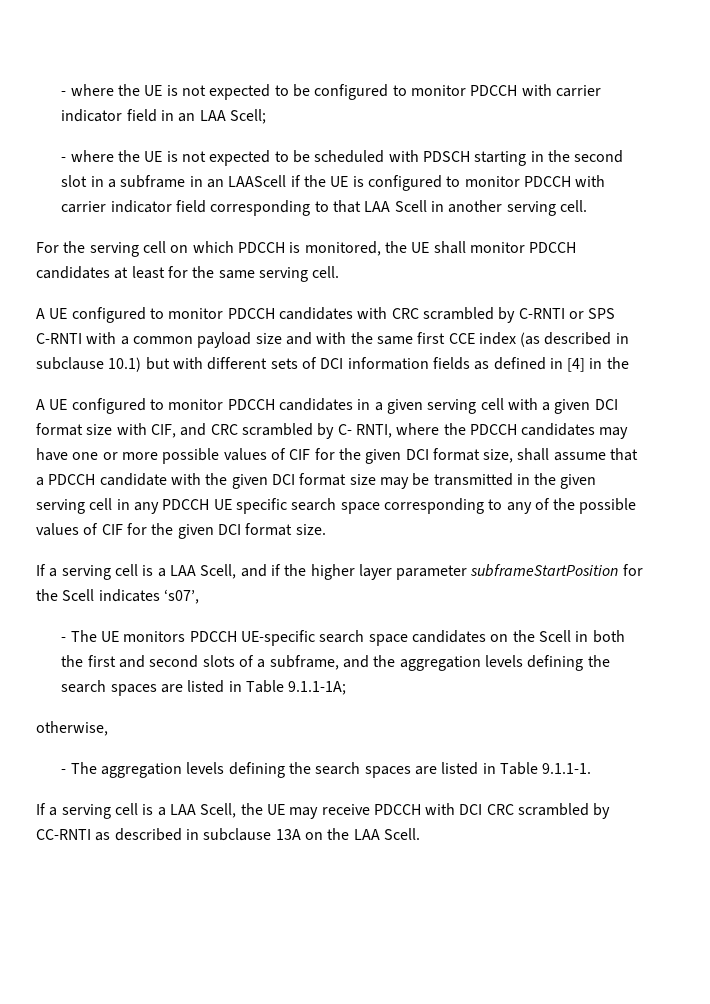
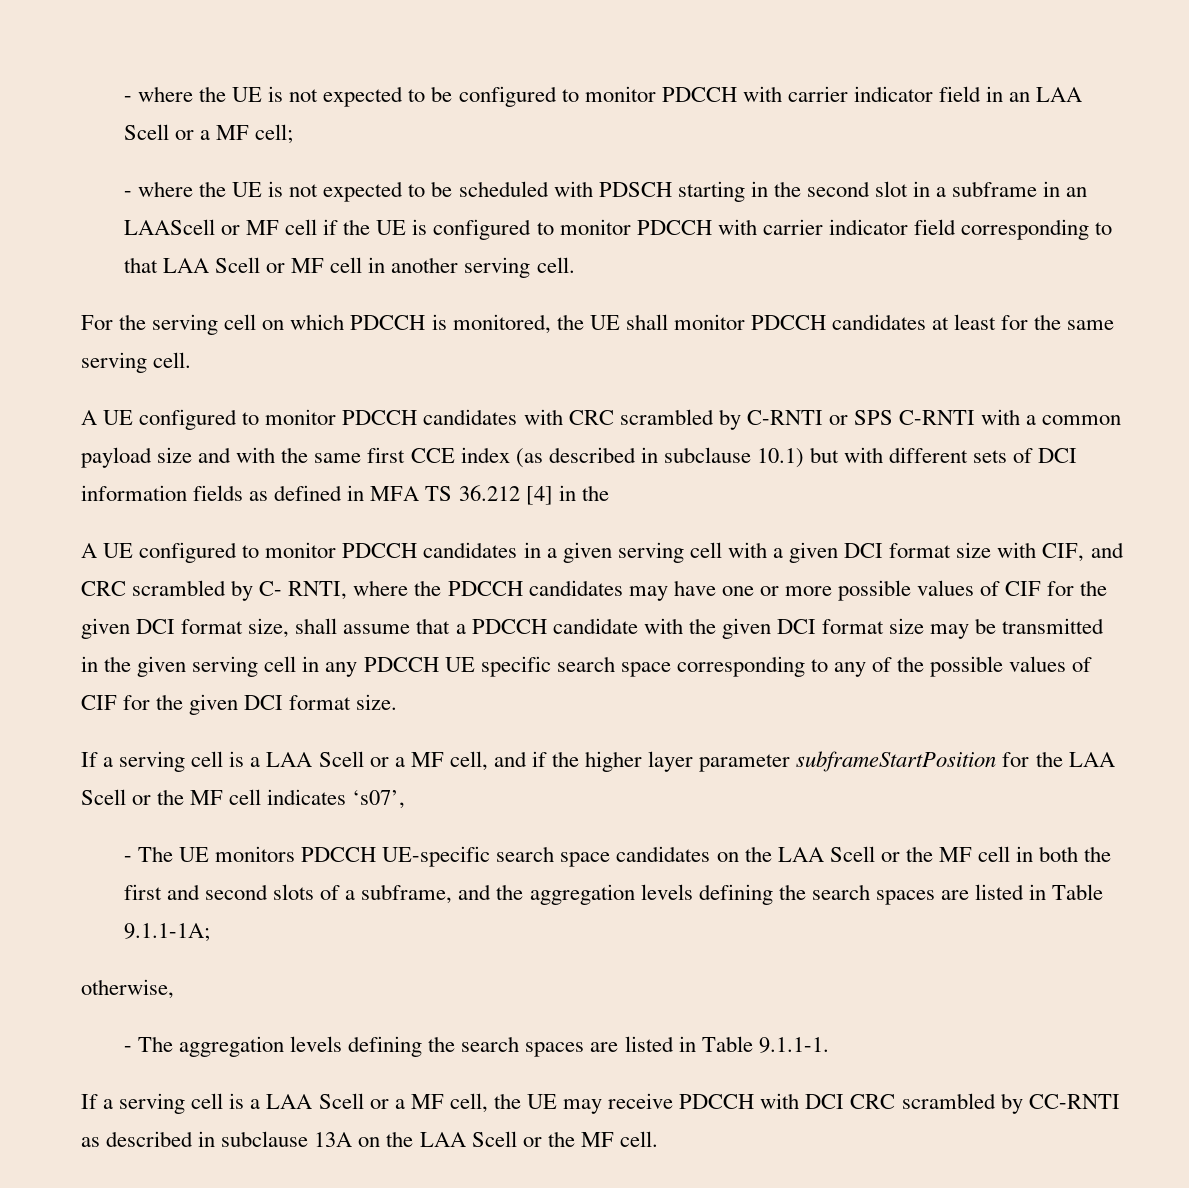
[230,109,267,124] Scell; -> [123,124,294,144] Scell or a MF cell;
(287, 181) none -> [220,219,318,235] or MF cell
(427, 206) none -> [266,257,363,273] or MF cell
(563, 363) none -> [370,485,520,501] MFA TS 36.212
[200,564,237,579] Scell, -> [318,751,488,771] Scell or a MF cell,
[62,589,95,601] Scell -> [1068,752,1115,767] [81,789,262,805] LAA Scell or the MF cell
[538,630,571,642] Scell -> [777,846,1011,862] LAA Scell or the MF cell
[200,803,237,818] Scell, -> [318,1093,488,1113] Scell or a MF cell,
[383,828,420,840] Scell. -> [471,1131,658,1147] Scell or the MF cell.

